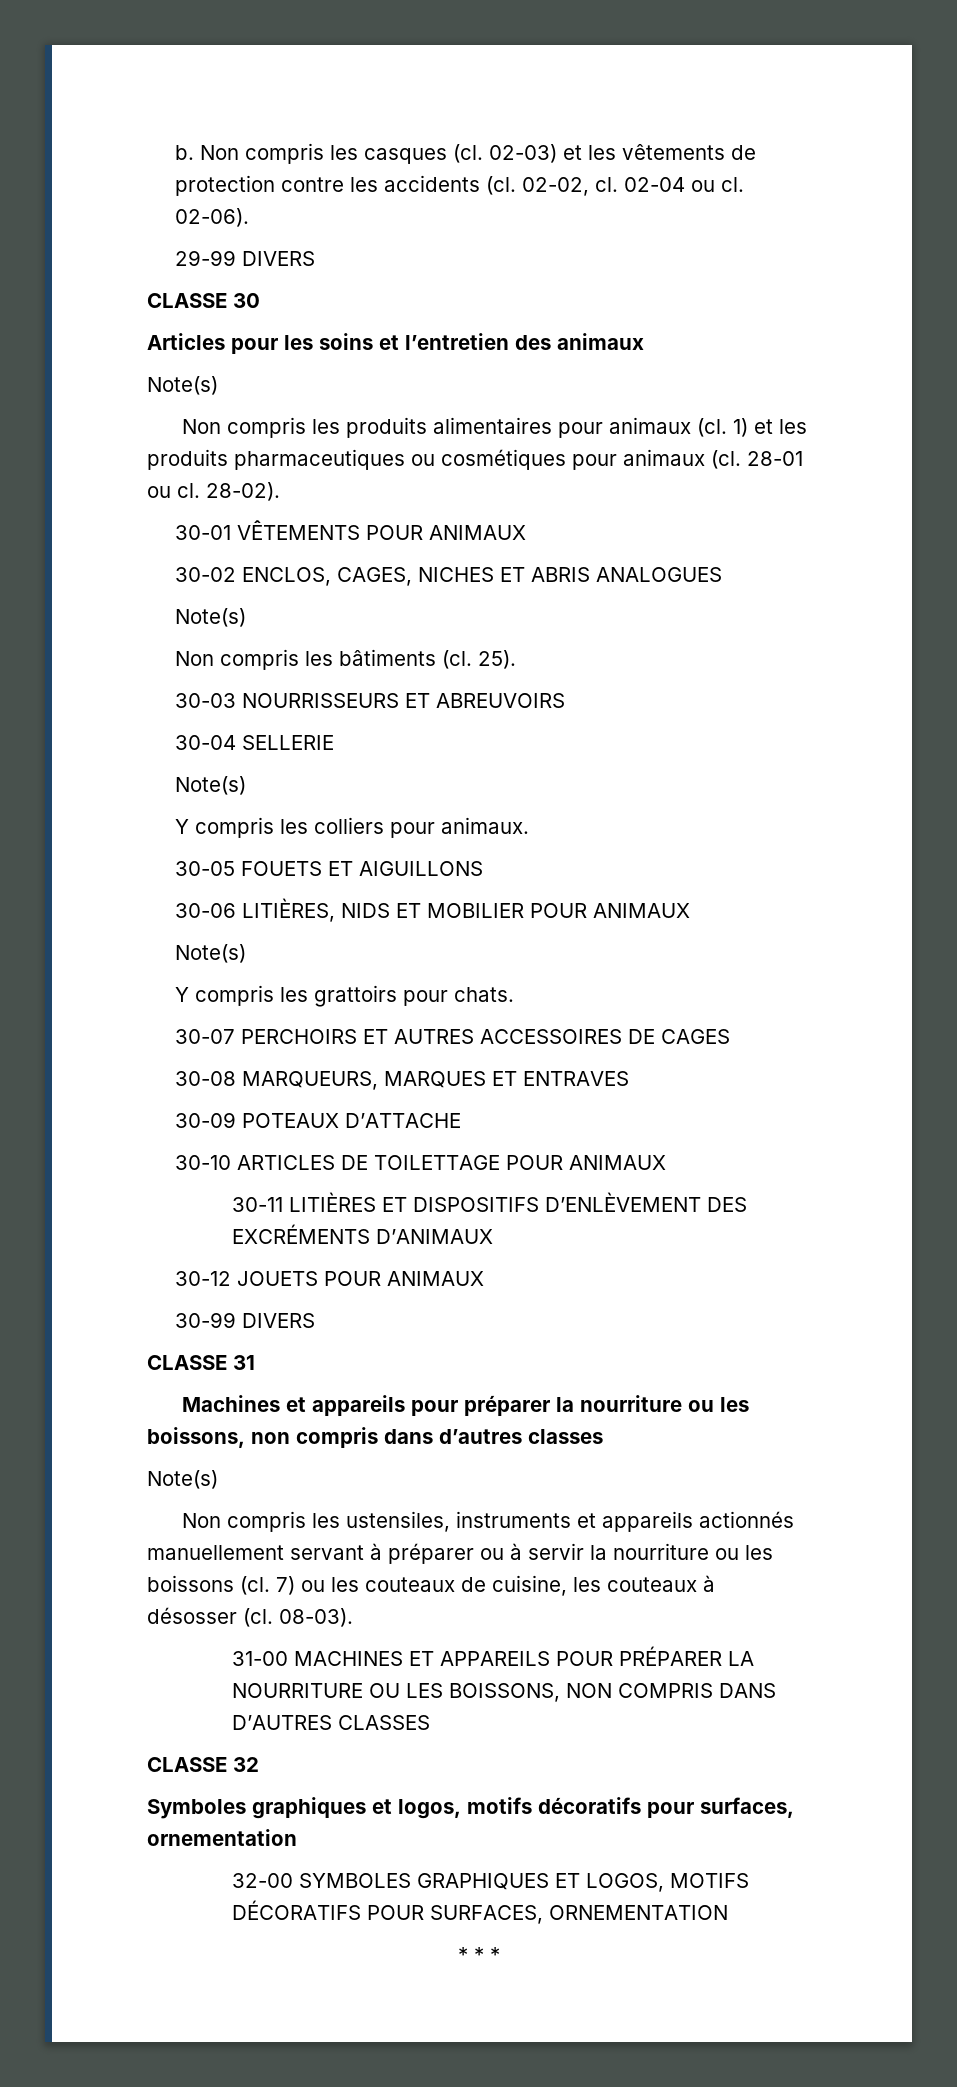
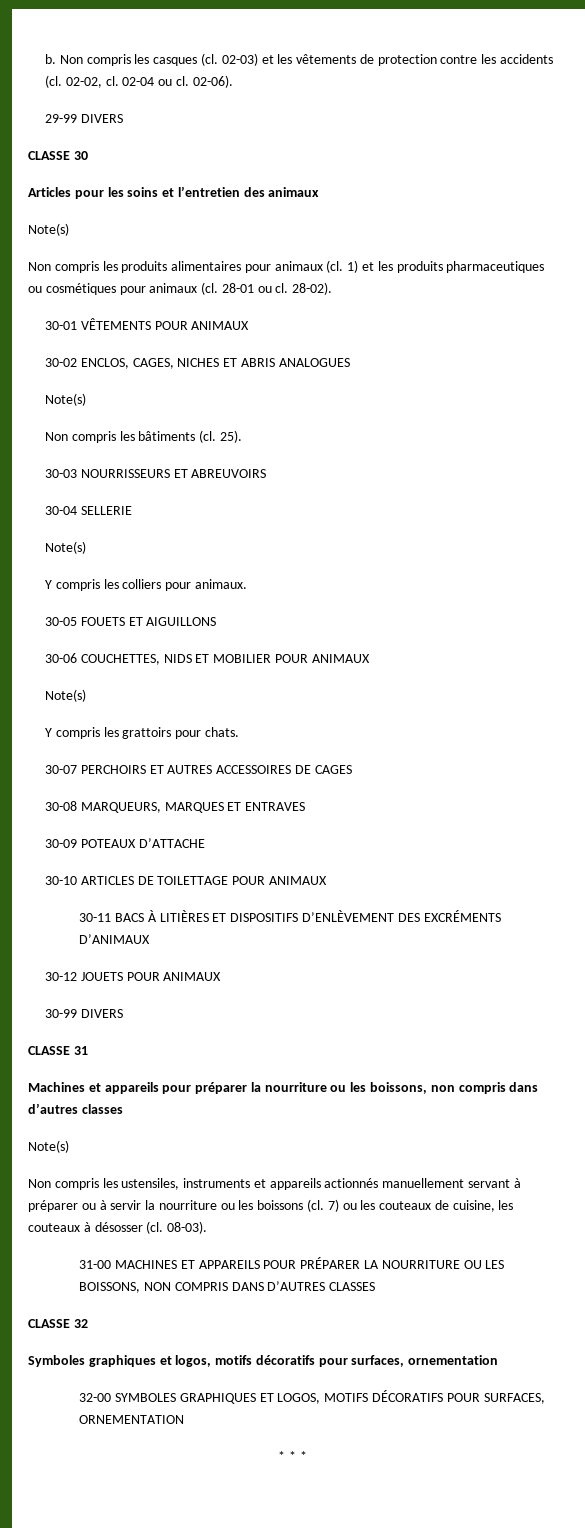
[242,898,336,922] LITIÈRES, -> [80,654,160,665] COUCHETTES,
(284, 1204) none -> [115,910,157,922] BACS À

